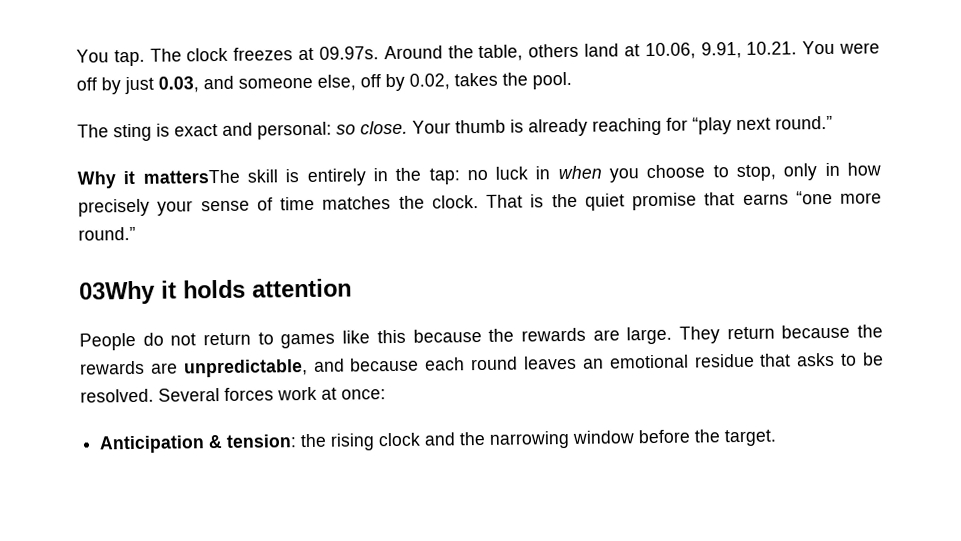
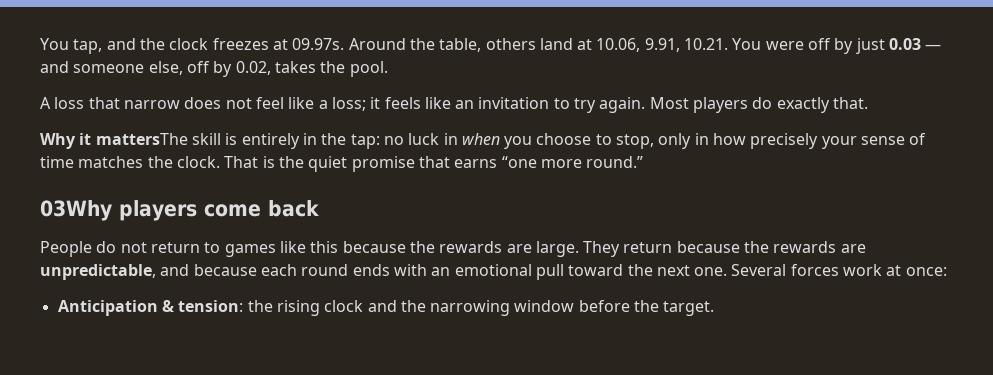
[76,48,182,67] You tap. The -> [40,38,165,54] You tap, and the
[158,76,199,93] 0.03, -> [889,38,942,50] 0.03 —
[77,115,833,142] The sting is exact and personal: so close. Your thumb is already reaching for “play next round.” -> [40,97,869,113] A loss that narrow does not feel like a loss; it feels like an invitation to try again. Most players do exactly that.
[161,278,352,299] it holds attention -> [119,200,319,221] players come back
[522,352,884,370] [80,388,154,403] leaves an emotional residue that asks to be resolved. -> [352,264,728,280] ends with an emotional pull toward the next one.

